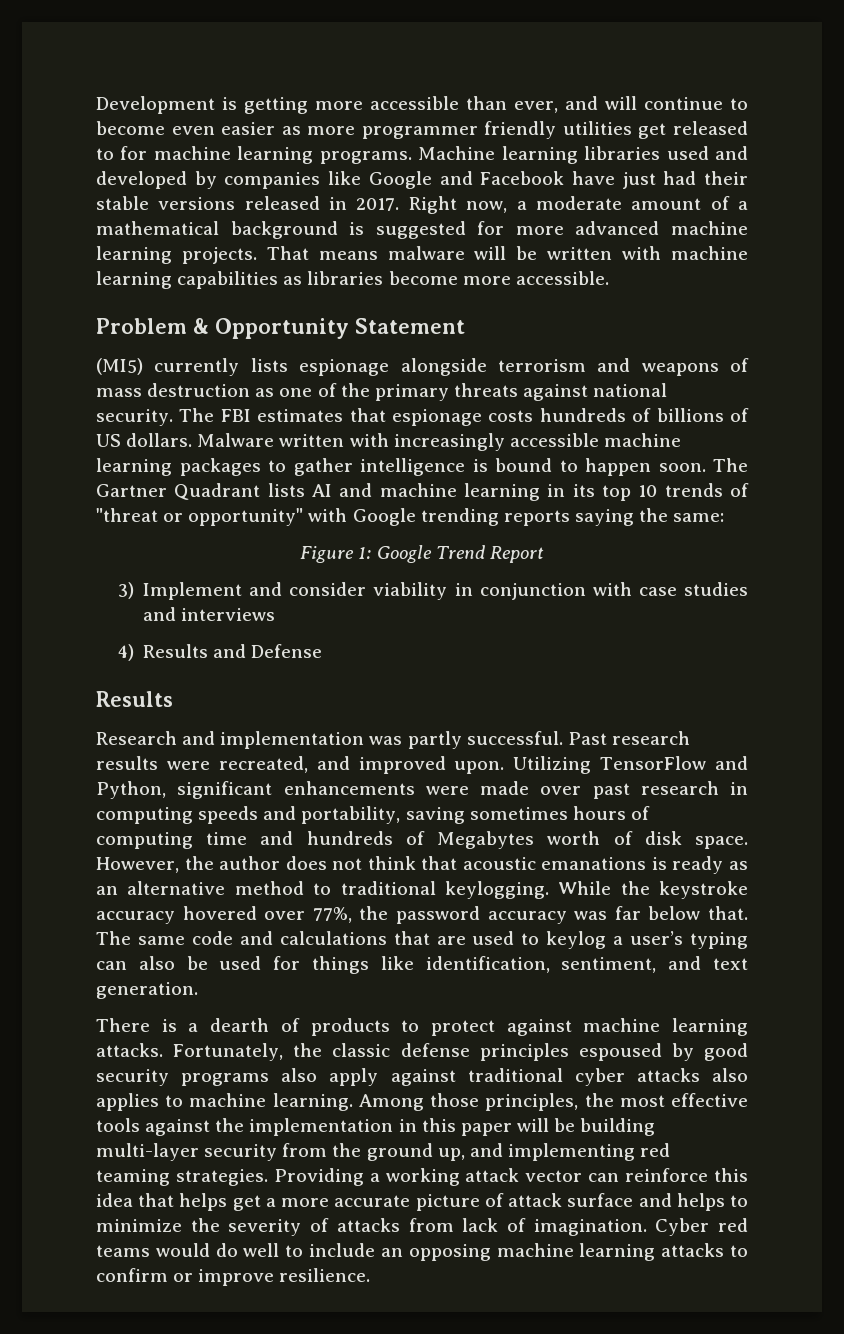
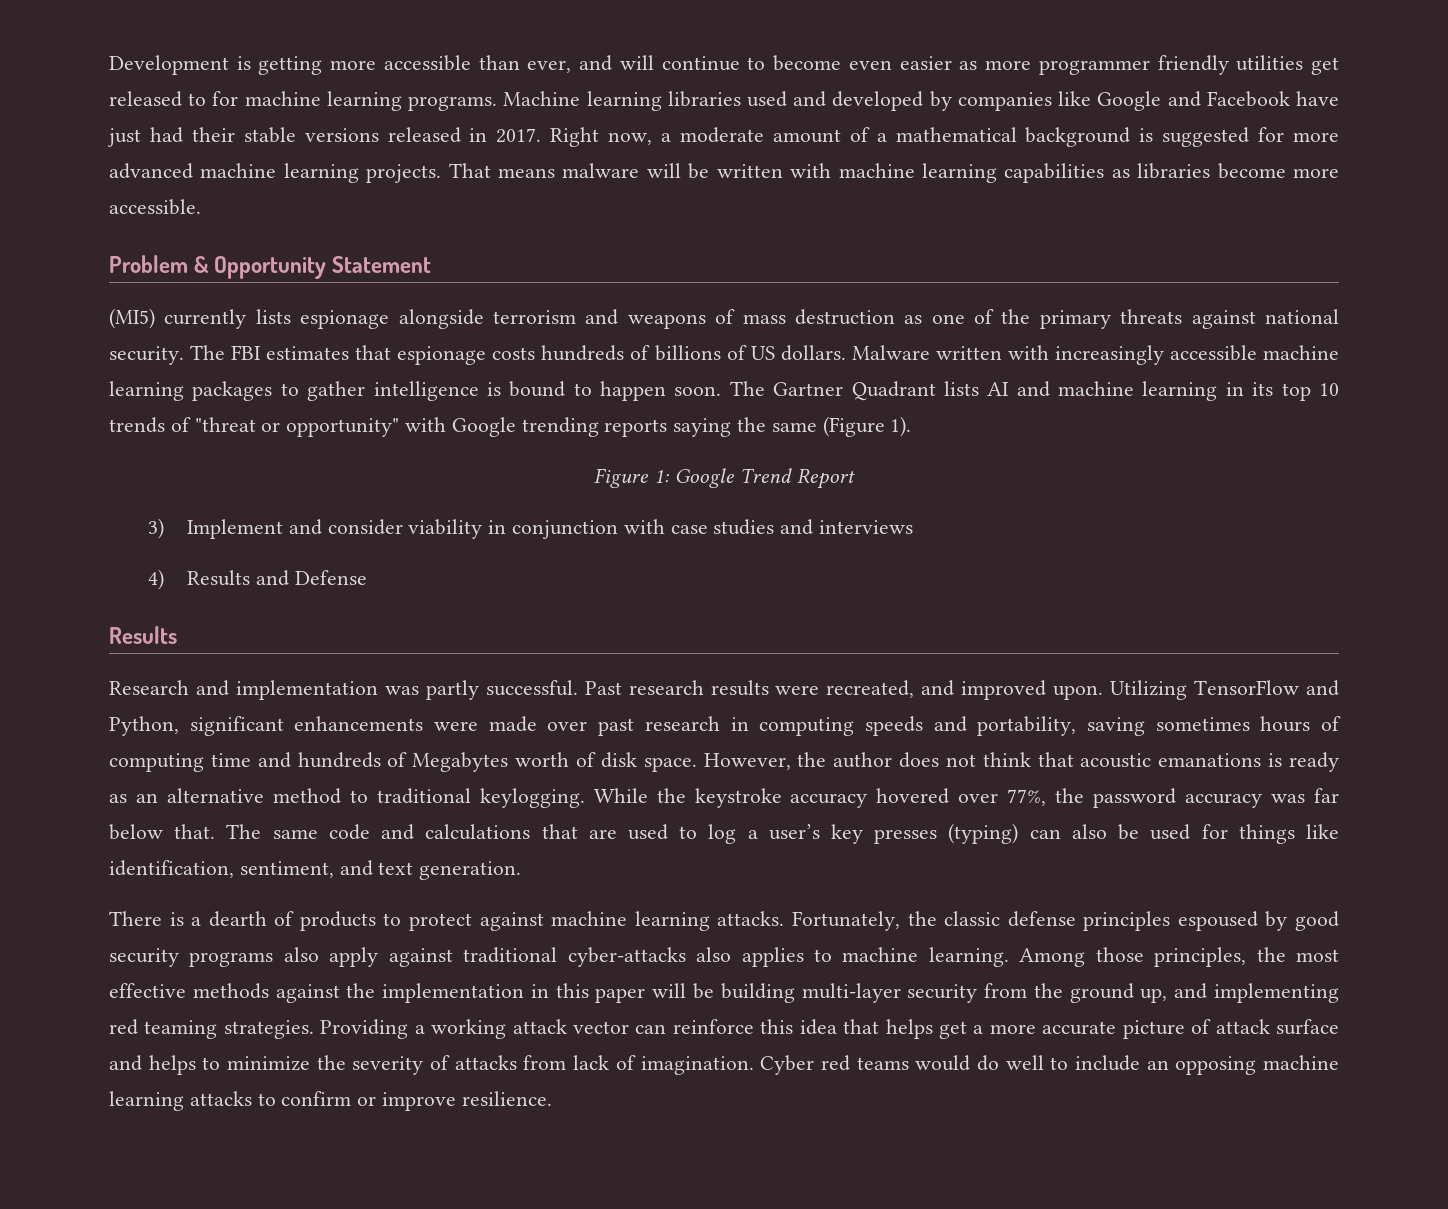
[673,513,725,522] same: -> [771,416,912,437] same (Figure 1).
[546,931,607,949] keylog -> [708,824,737,844] log
[690,932,748,949] typing -> [831,823,1019,844] key presses (typing)
[574,1068,700,1086] cyber attacks -> [567,947,686,967] cyber-attacks
[96,1118,140,1132] tools -> [192,983,269,999] methods

